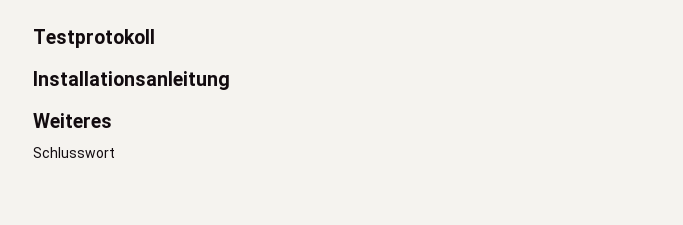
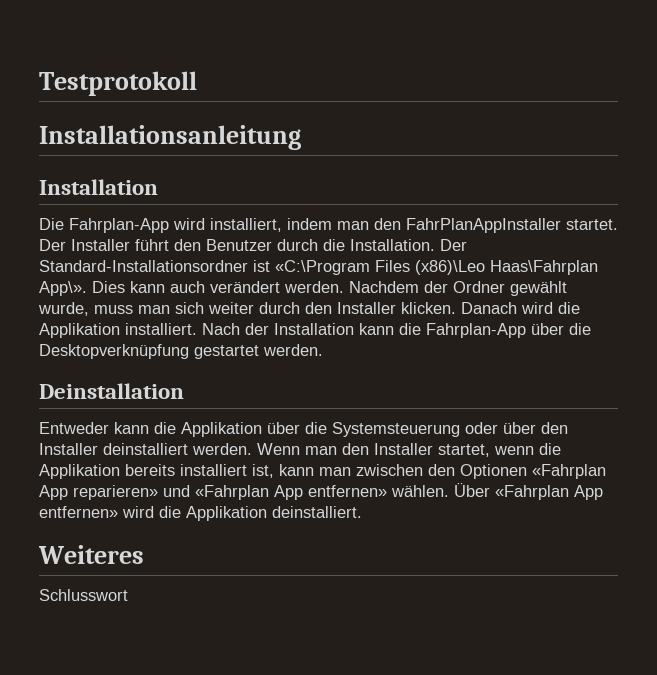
(230, 80) none -> [39,179,158,195] [39,218,618,233] [39,239,467,251] [39,260,598,275] [39,281,567,296] [38,302,580,316] [39,323,591,338] [39,344,323,359] [39,383,184,399] [39,422,568,437] [39,443,561,457] [39,464,606,479] [39,483,603,500] [39,506,362,521] // Installation // Die Fahrplan-App wird installiert, indem man den FahrPlanAppInstaller startet. Der Installer führt den Benutzer durch die Installation. Der Standard-Installationsordner ist «C:\Program Files (x86)\Leo Haas\Fahrplan App\». Dies kann auch verändert werden. Nachdem der Ordner gewählt wurde, muss man sich weiter durch den Installer klicken. Danach wird die Applikation installiert. Nach der Installation kann die Fahrplan-App über die Desktopverknüpfung gestartet werden. // Deinstallation // Entweder kann die Applikation über die Systemsteuerung oder über den Installer deinstalliert werden. Wenn man den Installer startet, wenn die Applikation bereits installiert ist, kann man zwischen den Optionen «Fahrplan App reparieren» und «Fahrplan App entfernen» wählen. Über «Fahrplan App entfernen» wird die Applikation deinstalliert.

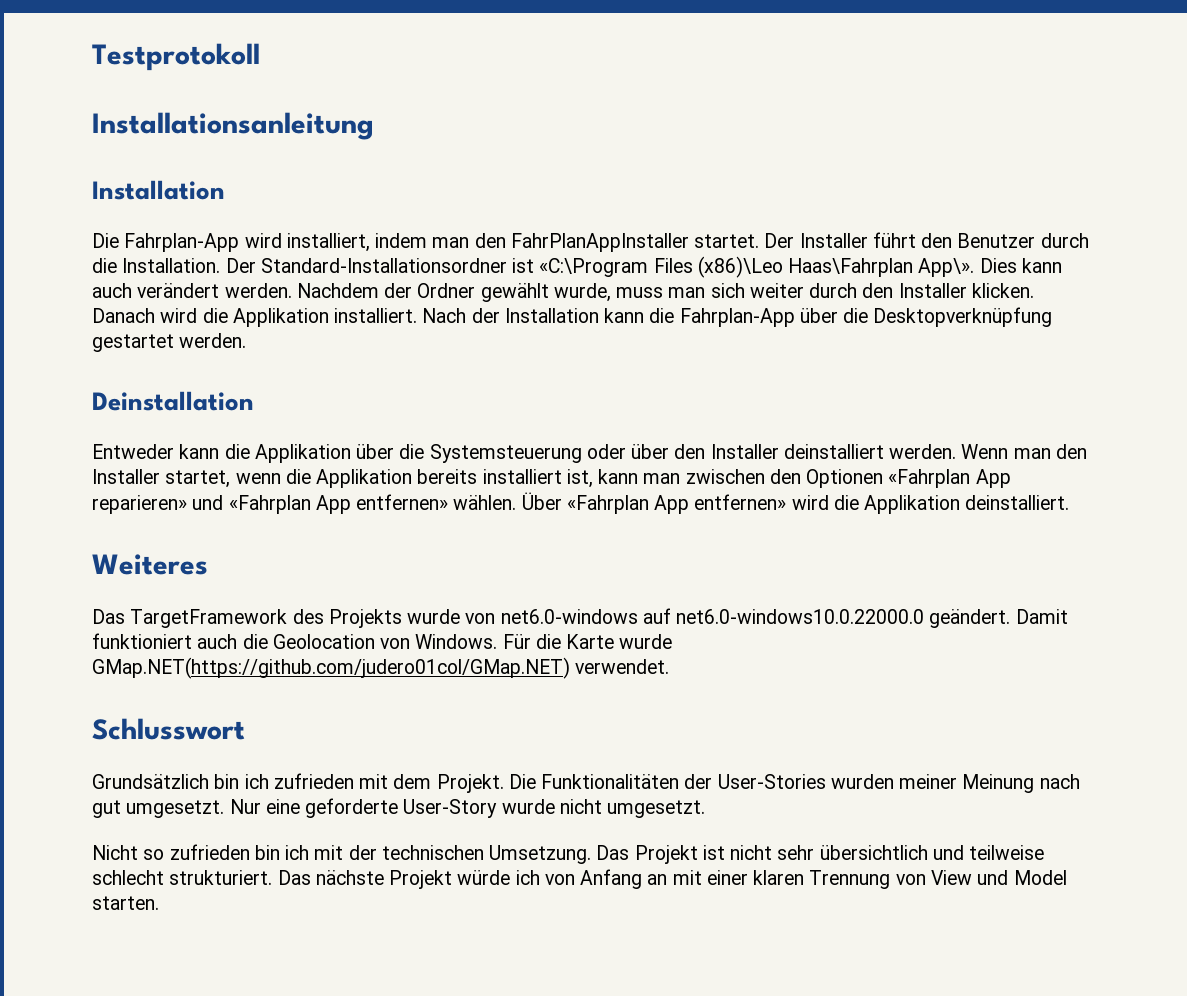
[39,589,128,601] Schlusswort -> [92,608,1068,628] [92,633,673,649] [92,657,670,679] [92,718,245,740] [92,773,1080,793] [92,798,706,818] [92,844,1045,864] [92,869,1067,889] [92,896,159,910] Das TargetFramework des Projekts wurde von net6.0-windows auf net6.0-windows10.0.22000.0 geändert. Damit funktioniert auch die Geolocation von Windows. Für die Karte wurde GMap.NET(https://github.com/judero01col/GMap.NET) verwendet. // Schlusswort // Grundsätzlich bin ich zufrieden mit dem Projekt. Die Funktionalitäten der User-Stories wurden meiner Meinung nach gut umgesetzt. Nur eine geforderte User-Story wurde nicht umgesetzt. // Nicht so zufrieden bin ich mit der technischen Umsetzung. Das Projekt ist nicht sehr übersichtlich und teilweise schlecht strukturiert. Das nächste Projekt würde ich von Anfang an mit einer klaren Trennung von View und Model starten.

